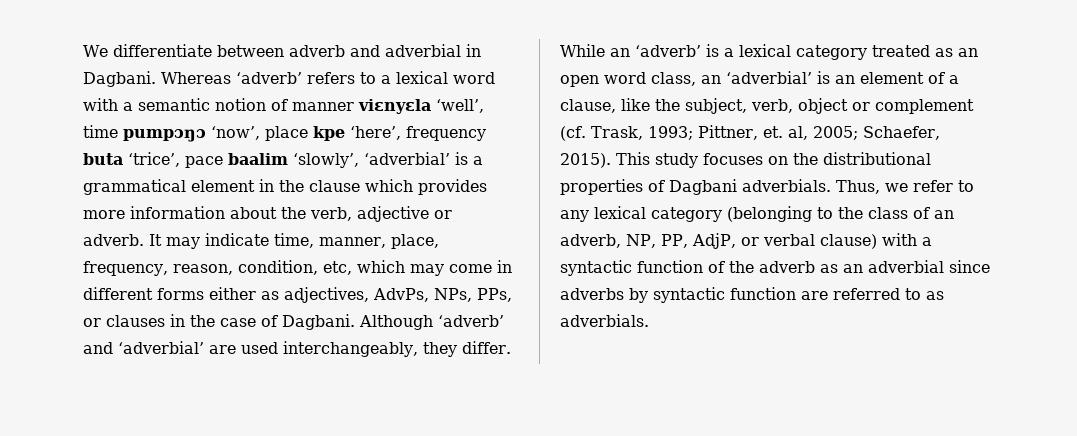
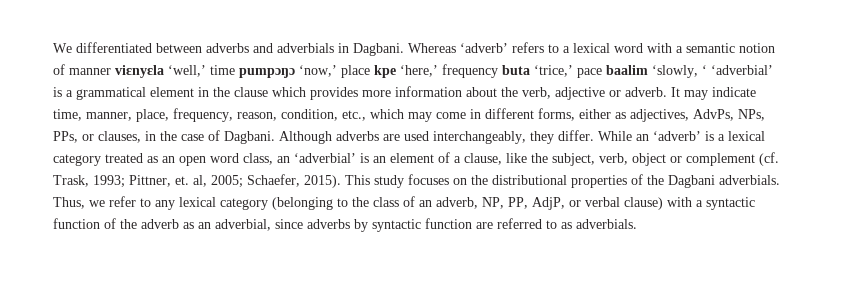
[112,44,461,57] differentiate between adverb and adverbial -> [76,42,334,53] differentiated between adverbs and adverbials
[436,99,484,113] ‘well’, -> [168,65,206,77] ‘well,’
[211,126,260,140] ‘now’, -> [299,65,337,77] ‘now,’
[350,126,401,140] ‘here’, -> [400,65,438,77] ‘here,’
[128,152,180,167] ‘trice’, -> [534,65,573,77] ‘trice,’
[293,153,359,168] ‘slowly’, -> [652,65,707,78] ‘slowly, ‘
[322,261,352,275] etc, -> [342,110,366,121] etc.,
[157,288,204,300] forms -> [538,108,575,121] forms,
[106,315,165,327] clauses -> [98,131,141,143] clauses,
[438,315,504,327] [83,341,204,354] ‘adverb’ and ‘adverbial’ -> [336,131,379,141] adverbs
(665, 186) none -> [647,175,664,185] the
[868,260,944,273] adverbial -> [215,219,271,231] adverbial,

